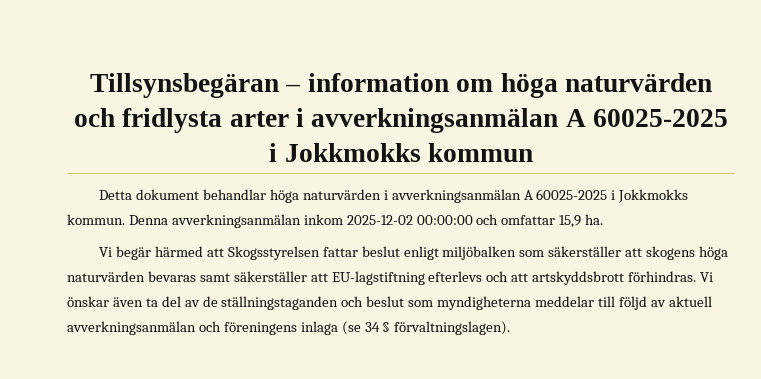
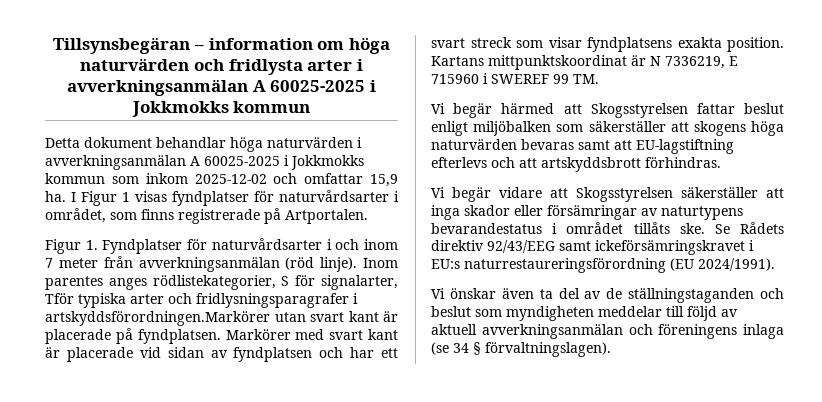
[67,214,301,228] kommun. Denna avverkningsanmälan -> [45,173,139,184] kommun som
[416,215,473,225] 00:00:00 -> (267, 179) none
(604, 219) none -> [71,190,399,206] [45,208,368,224] [45,238,399,254] [45,256,398,272] [45,275,399,290] [45,293,358,308] [45,311,398,326] [45,328,398,344] [45,347,398,362] [431,37,784,52] [431,55,738,70] [431,73,599,84] I Figur 1 visas fyndplatser för naturvårdsarter i området, som finns registrerade på Artportalen. // Figur 1. Fyndplatser för naturvårdsarter i och inom 7 meter från avverkningsanmälan (röd linje). Inom parentes anges rödlistekategorier, S för signalarter, Tför typiska arter och fridlysningsparagrafer i artskyddsförordningen.Markörer utan svart kant är placerade på fyndplatsen. Markörer med svart kant är placerade vid sidan av fyndplatsen och har ett svart streck som visar fyndplatsens exakta position. Kartans mittpunktskoordinat är N 7336219, E 715960 i SWEREF 99 TM.
[233,271,307,282] säkerställer -> (610, 145) none
(697, 276) none -> [431,187,784,202] [431,205,743,220] [431,222,784,234] [431,240,754,255] [431,258,775,273] // Vi begär vidare att Skogsstyrelsen säkerställer att inga skador eller försämringar av naturtypens bevarandestatus i området tillåts ske. Se Rådets direktiv 92/43/EEG samt ickeförsämringskravet i EU:s naturrestaureringsförordning (EU 2024/1991). //
[437,296,532,310] myndigheterna -> [506,306,594,321] myndigheten

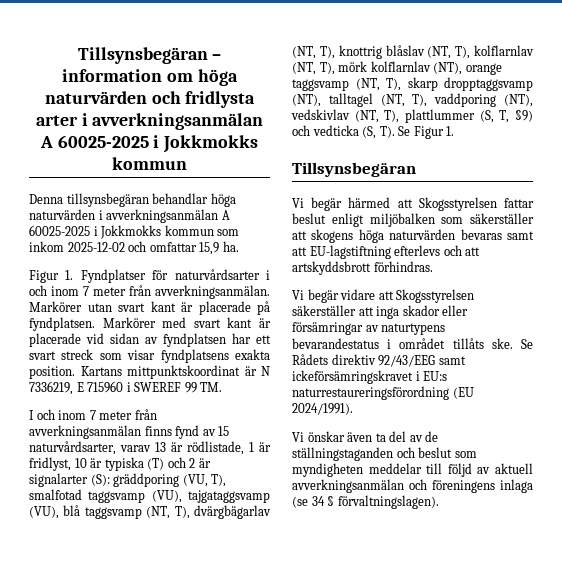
[45,137,152,148] Detta dokument -> [29,193,149,207] Denna tillsynsbegäran
[71,190,399,206] [45,208,368,224] I Figur 1 visas fyndplatser för naturvårdsarter i området, som finns registrerade på Artportalen. -> (239, 246) none
[138,257,398,272] [45,275,399,290] [45,293,358,308] [45,311,270,326] avverkningsanmälan (röd linje). Inom parentes anges rödlistekategorier, S för signalarter, Tför typiska arter och fridlysningsparagrafer i artskyddsförordningen.Markörer -> [155,285,270,299] [29,301,82,312] avverkningsanmälan. Markörer
[319,347,344,358] och -> (226, 340) none
(599, 79) none -> [29,409,157,420] [29,425,230,439] [29,441,271,455] [29,457,211,471] [29,473,227,487] [29,489,270,503] [29,505,271,519] [292,45,534,59] [292,61,502,75] [292,77,533,91] [292,93,533,107] [291,109,533,123] [292,125,455,139] [292,162,416,177] // I och inom 7 meter från avverkningsanmälan finns fynd av 15 naturvårdsarter, varav 13 är rödlistade, 1 är fridlyst, 10 är typiska (T) och 2 är signalarter (S): gräddporing (VU, T), smalfotad taggsvamp (VU), tajgataggsvamp (VU), blå taggsvamp (NT, T), dvärgbägarlav (NT, T), knottrig blåslav (NT, T), kolflarnlav (NT, T), mörk kolflarnlav (NT), orange taggsvamp (NT, T), skarp dropptaggsvamp (NT), talltagel (NT, T), vaddporing (NT), vedskivlav (NT, T), plattlummer (S, T, §9) och vedticka (S, T). Se Figur 1. // Tillsynsbegäran

